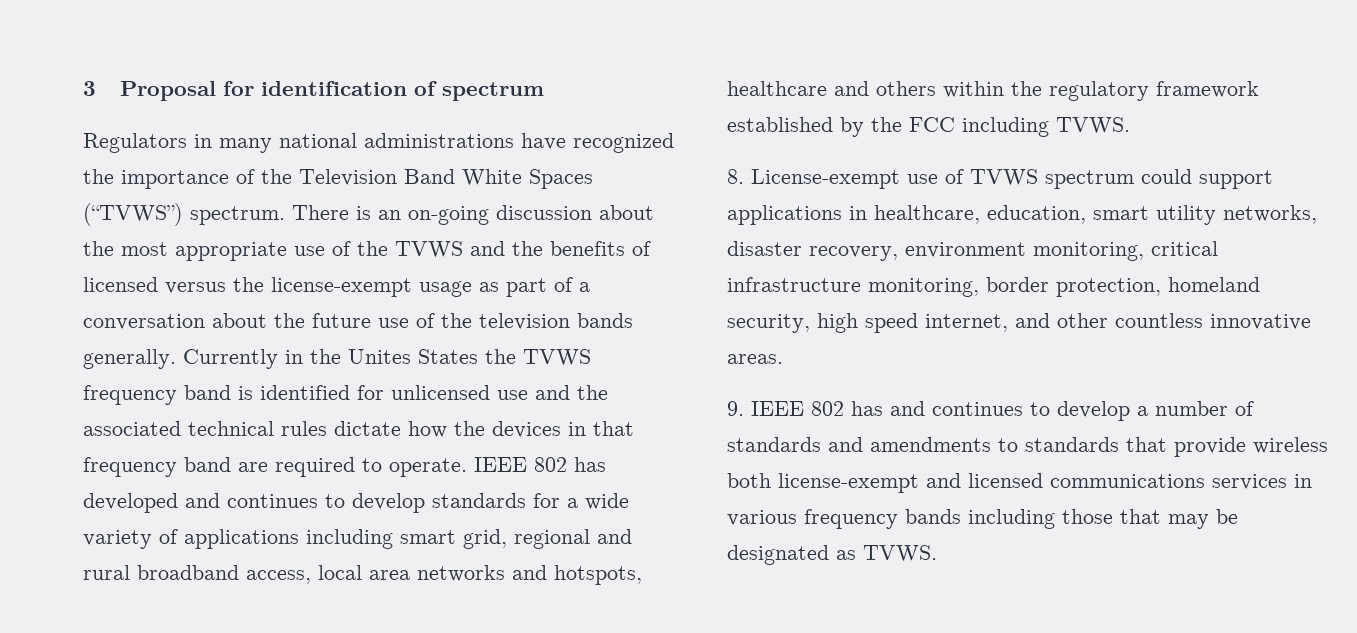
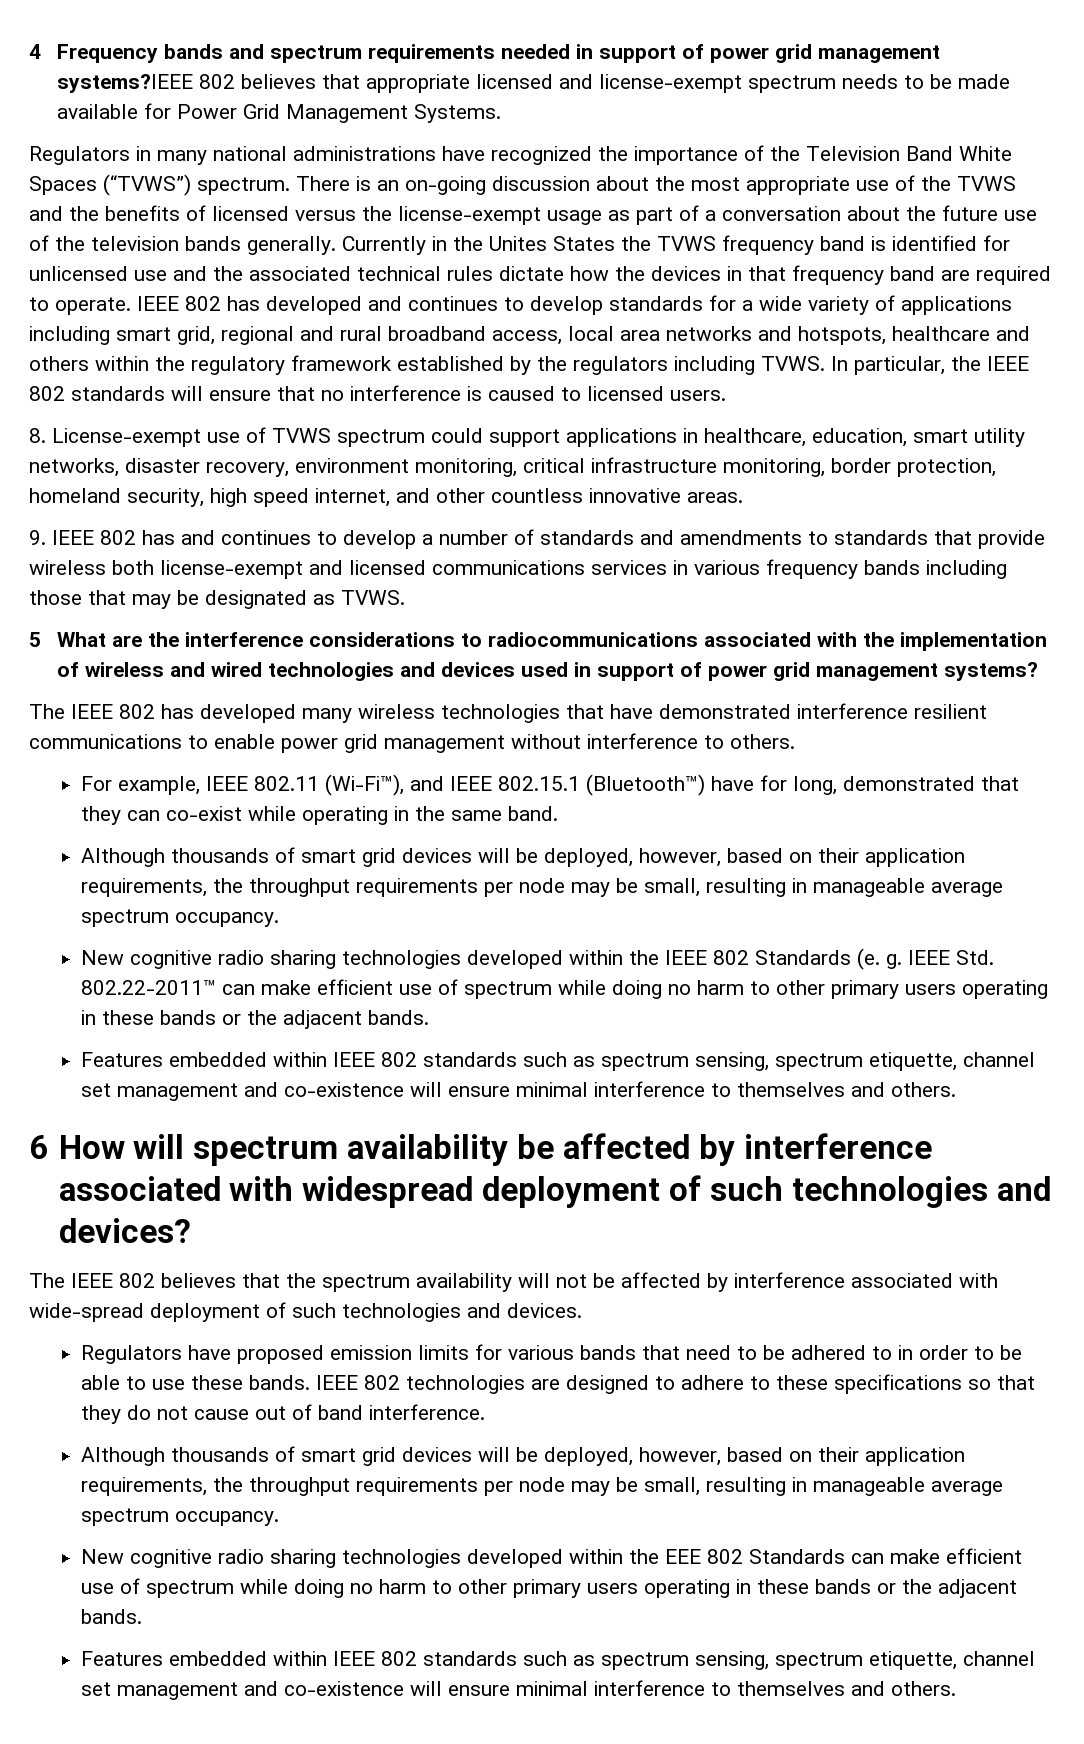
[83,81,545,101] 3 Proposal for identification of spectrum -> [29,44,941,63] [57,74,1011,93] [57,103,502,123] 4 Frequency bands and spectrum requirements needed in support of power grid management systems?IEEE 802 believes that appropriate licensed and license-exempt spectrum needs to be made available for Power Grid Management Systems.
[909,117,955,132] FCC -> [573,356,668,375] regulators
(1130, 125) none -> [831,356,1029,375] [29,385,726,401] In particular, the IEEE 802 standards will ensure that no interference is caused to licensed users.
(937, 553) none -> [29,632,1048,651] [57,662,1039,681] [29,703,987,723] [29,733,795,753] [80,774,1019,796] [80,806,558,825] [80,847,965,867] [80,878,1003,897] [80,909,279,927] [80,948,994,970] [80,979,1048,999] [80,1010,429,1029] [80,1052,1035,1071] [80,1081,956,1101] [29,1133,932,1166] [58,1175,1051,1208] [58,1218,191,1243] [29,1272,998,1292] [29,1302,582,1322] [80,1344,1022,1364] [80,1374,1035,1394] [80,1404,485,1424] [80,1446,965,1466] [80,1477,1003,1496] [80,1508,279,1526] [80,1548,1022,1568] [80,1578,1017,1598] [80,1609,142,1624] [80,1651,1035,1670] [80,1680,956,1700] // 5 What are the interference considerations to radiocommunications associated with the implementation of wireless and wired technologies and devices used in support of power grid management systems? // The IEEE 802 has developed many wireless technologies that have demonstrated interference resilient communications to enable power grid management without interference to others. // For example, IEEE 802.11 (Wi-Fi™), and IEEE 802.15.1 (Bluetooth™) have for long, demonstrated that they can co-exist while operating in the same band. // Although thousands of smart grid devices will be deployed, however, based on their application requirements, the throughput requirements per node may be small, resulting in manageable average spectrum occupancy. // New cognitive radio sharing technologies developed within the IEEE 802 Standards (e. g. IEEE Std. 802.22-2011™ can make efficient use of spectrum while doing no harm to other primary users operating in these bands or the adjacent bands. // Features embedded within IEEE 802 standards such as spectrum sensing, spectrum etiquette, channel set management and co-existence will ensure minimal interference to themselves and others. // 6 How will spectrum availability be affected by interference associated with widespread deployment of such technologies and devices? // The IEEE 802 believes that the spectrum availability will not be affected by interference associated with wide-spread deployment of such technologies and devices. // Regulators have proposed emission limits for various bands that need to be adhered to in order to be able to use these bands. IEEE 802 technologies are designed to adhere to these specifications so that they do not cause out of band interference. // Although thousands of smart grid devices will be deployed, however, based on their application requirements, the throughput requirements per node may be small, resulting in manageable average spectrum occupancy. // New cognitive radio sharing technologies developed within the EEE 802 Standards can make efficient use of spectrum while doing no harm to other primary users operating in these bands or the adjacent bands. // Features embedded within IEEE 802 standards such as spectrum sensing, spectrum etiquette, channel set management and co-existence will ensure minimal interference to themselves and others.

